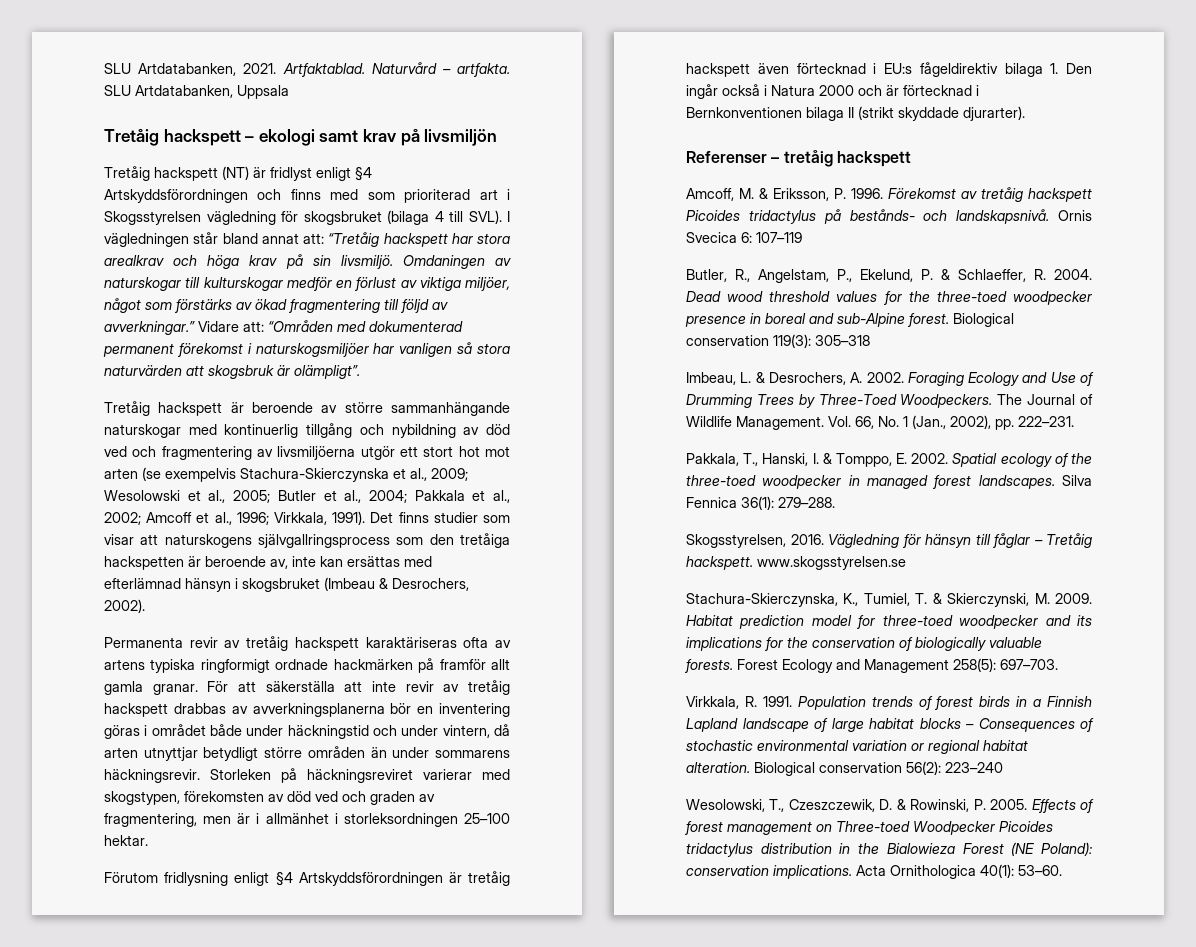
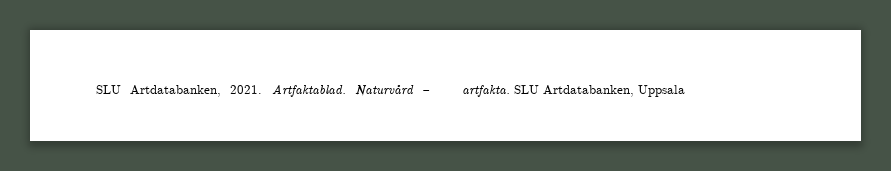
[104,128,498,146] [104,166,372,181] [104,189,510,203] [104,210,510,225] [104,232,510,247] [104,254,511,269] [104,277,510,291] [104,298,448,313] [104,320,463,335] [103,342,510,357] [104,365,360,379] [104,401,510,416] [104,423,511,438] [104,446,510,460] [104,467,468,482] [104,490,510,503] [104,511,510,525] [104,533,510,548] [104,556,432,570] [104,577,469,592] [104,599,145,613] [104,636,511,651] [104,658,510,673] [104,680,511,695] [104,703,510,717] [104,724,510,739] [104,746,511,761] [104,768,510,783] [104,791,435,805] [104,813,510,827] [104,835,148,846] [104,871,510,886] [686,62,1092,77] [686,84,979,99] [686,106,1025,121] [686,150,911,167] [686,187,1092,202] [686,209,1092,224] [686,232,802,243] [686,269,1092,283] [686,291,1092,305] [685,313,1014,327] [686,334,870,348] [686,372,1094,386] [686,394,1093,408] [686,415,1074,430] [686,453,1092,467] [686,475,1092,489] [686,496,835,510] [686,533,1092,548] [686,556,906,570] [686,593,1092,607] [686,615,1092,629] [686,637,1042,651] [685,658,1058,673] [686,696,1092,710] [686,718,1094,732] [686,740,1028,754] [686,761,1003,776] [686,799,1094,813] [685,821,1053,835] [686,842,1092,857] [686,864,1062,879] // Tretåig hackspett – ekologi samt krav på livsmiljön // Tretåig hackspett (NT) är fridlyst enligt §4 Artskyddsförordningen och finns med som prioriterad art i Skogsstyrelsen vägledning för skogsbruket (bilaga 4 till SVL). I vägledningen står bland annat att: “Tretåig hackspett har stora arealkrav och höga krav på sin livsmiljö. Omdaningen av naturskogar till kulturskogar medför en förlust av viktiga miljöer, något som förstärks av ökad fragmentering till följd av avverkningar.” Vidare att: “Områden med dokumenterad permanent förekomst i naturskogsmiljöer har vanligen så stora naturvärden att skogsbruk är olämpligt”. // Tretåig hackspett är beroende av större sammanhängande naturskogar med kontinuerlig tillgång och nybildning av död ved och fragmentering av livsmiljöerna utgör ett stort hot mot arten (se exempelvis Stachura-Skierczynska et al., 2009; Wesolowski et al., 2005; Butler et al., 2004; Pakkala et al., 2002; Amcoff et al., 1996; Virkkala, 1991). Det finns studier som visar att naturskogens självgallringsprocess som den tretåiga hackspetten är beroende av, inte kan ersättas med efterlämnad hänsyn i skogsbruket (Imbeau & Desrochers, 2002). // Permanenta revir av tretåig hackspett karaktäriseras ofta av artens typiska ringformigt ordnade hackmärken på framför allt gamla granar. För att säkerställa att inte revir av tretåig hackspett drabbas av avverkningsplanerna bör en inventering göras i området både under häckningstid och under vintern, då arten utnyttjar betydligt större områden än under sommarens häckningsrevir. Storleken på häckningsreviret varierar med skogstypen, förekomsten av död ved och graden av fragmentering, men är i allmänhet i storleksordningen 25–100 hektar. // Förutom fridlysning enligt §4 Artskyddsförordningen är tretåig hackspett även förtecknad i EU:s fågeldirektiv bilaga 1. Den ingår också i Natura 2000 och är förtecknad i Bernkonventionen bilaga II (strikt skyddade djurarter). // Referenser – tretåig hackspett // Amcoff, M. & Eriksson, P. 1996. Förekomst av tretåig hackspett Picoides tridactylus på bestånds- och landskapsnivå. Ornis Svecica 6: 107–119 // Butler, R., Angelstam, P., Ekelund, P. & Schlaeffer, R. 2004. Dead wood threshold values for the three-toed woodpecker presence in boreal and sub-Alpine forest. Biological conservation 119(3): 305–318 // Imbeau, L. & Desrochers, A. 2002. Foraging Ecology and Use of Drumming Trees by Three-Toed Woodpeckers. The Journal of Wildlife Management. Vol. 66, No. 1 (Jan., 2002), pp. 222–231. // Pakkala, T., Hanski, I. & Tomppo, E. 2002. Spatial ecology of the three-toed woodpecker in managed forest landscapes. Silva Fennica 36(1): 279–288. // Skogsstyrelsen, 2016. Vägledning för hänsyn till fåglar – Tretåig hackspett. www.skogsstyrelsen.se // Stachura-Skierczynska, K., Tumiel, T. & Skierczynski, M. 2009. Habitat prediction model for three-toed woodpecker and its implications for the conservation of biologically valuable forests. Forest Ecology and Management 258(5): 697–703. // Virkkala, R. 1991. Population trends of forest birds in a Finnish Lapland landscape of large habitat blocks – Consequences of stochastic environmental variation or regional habitat alteration. Biological conservation 56(2): 223–240 // Wesolowski, T., Czeszczewik, D. & Rowinski, P. 2005. Effects of forest management on Three-toed Woodpecker Picoides tridactylus distribution in the Bialowieza Forest (NE Poland): conservation implications. Acta Ornithologica 40(1): 53–60. -> (685, 91) none

